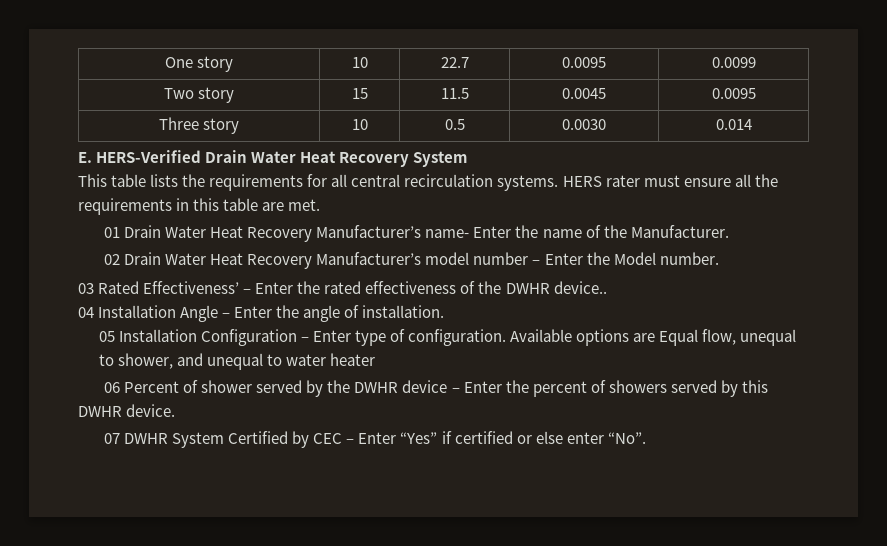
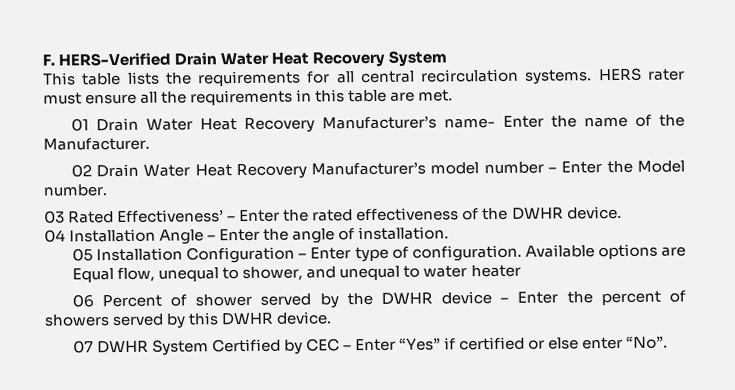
[164,56,234,72] [351,57,368,68] [440,57,469,68] [562,57,606,68] [711,57,756,68] [163,87,235,103] [351,88,368,99] [440,88,469,99] [562,88,606,99] [711,88,756,99] [158,117,240,134] [351,119,368,130] [444,119,465,130] [562,119,606,130] [715,119,752,130] [78,152,92,163] One story | 10 | 22.7 | 0.0095 | 0.0099 // Two story | 15 | 11.5 | 0.0045 | 0.0095 // Three story | 10 | 0.5 | 0.0030 | 0.014 // E. -> [42,54,55,66] F.
[553,281,607,294] device.. -> [566,205,622,220] device.

